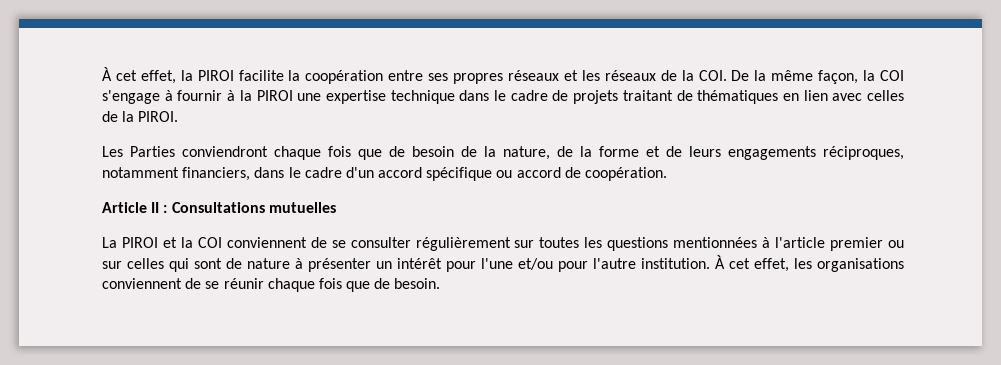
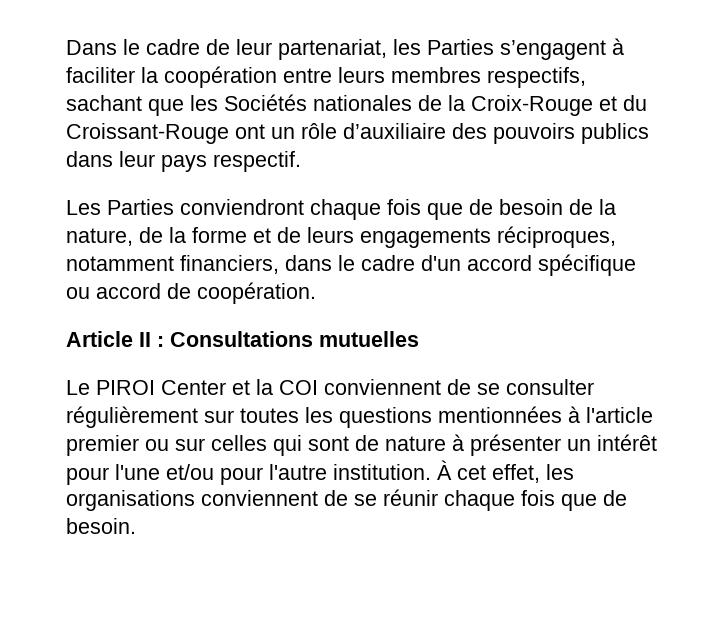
[102,67,905,84] [102,90,905,104] [102,111,179,122] À cet effet, la PIROI facilite la coopération entre ses propres réseaux et les réseaux de la COI. De la même façon, la COI s'engage à fournir à la PIROI une expertise technique dans le cadre de projets traitant de thématiques en lien avec celles de la PIROI. -> [66,38,624,60] [66,66,586,88] [66,94,647,116] [66,123,649,144] [66,151,301,172] Dans le cadre de leur partenariat, les Parties s’engagent à faciliter la coopération entre leurs membres respectifs, sachant que les Sociétés nationales de la Croix-Rouge et du Croissant-Rouge ont un rôle d’auxiliaire des pouvoirs publics dans leur pays respectif.
[102,237,158,248] La PIROI -> [66,380,226,395] Le PIROI Center

